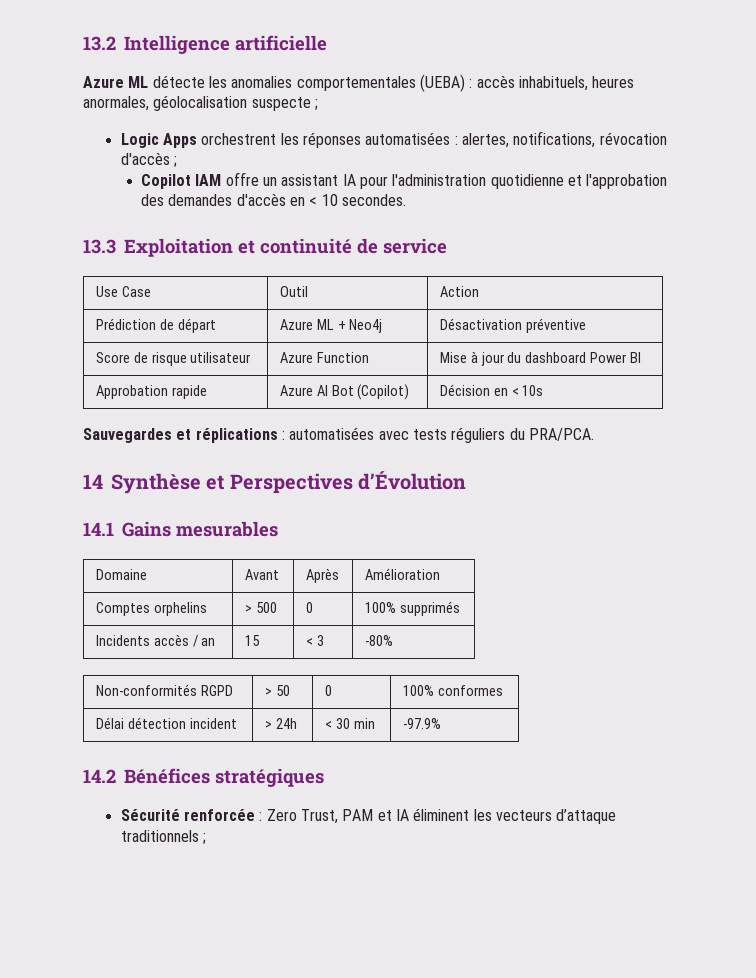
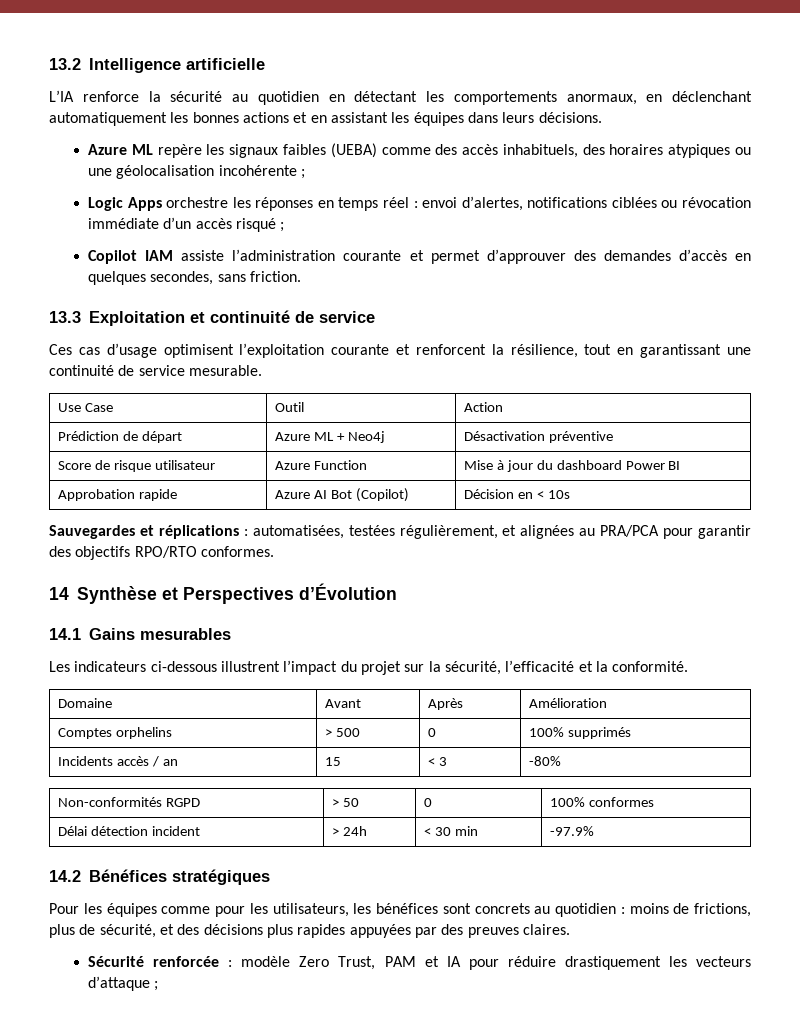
[83,74,635,92] [83,95,311,111] Azure ML détecte les anomalies comportementales (UEBA) : accès inhabituels, heures anormales, géolocalisation suspecte -> [49,90,752,105] [49,112,602,126] [88,143,751,158] [88,165,297,179] L’IA renforce la sécurité au quotidien en détectant les comportements anormaux, en déclenchant automatiquement les bonnes actions et en assistant les équipes dans leurs décisions. // Azure ML repère les signaux faibles (UEBA) comme des accès inhabituels, des horaires atypiques ou une géolocalisation incohérente
[201,133,277,145] orchestrent -> [166,197,229,208] orchestre
[365,131,667,148] [120,152,178,167] [140,172,668,189] [140,193,406,206] automatisées : alertes, notifications, révocation d'accès ; // Copilot IAM offre un assistant IA pour l'administration quotidienne et l'approbation des demandes d'accès en < 10 secondes. -> [317,196,751,211] [88,217,285,232] [88,249,751,264] [88,271,302,285] en temps réel : envoi d’alertes, notifications ciblées ou révocation immédiate d’un accès risqué ; // Copilot IAM assiste l’administration courante et permet d’approuver des demandes d’accès en quelques secondes, sans friction.
(447, 246) none -> [49,343,751,358] [49,365,262,376] // Ces cas d’usage optimisent l’exploitation courante et renforcent la résilience, tout en garantissant une continuité de service mesurable.
[289,427,594,443] automatisées avec tests réguliers du PRA/PCA. -> [252,525,751,539] [49,546,274,560] automatisées, testées régulièrement, et alignées au PRA/PCA pour garantir des objectifs RPO/RTO conformes.
(278, 529) none -> [49,660,689,675] // Les indicateurs ci-dessous illustrent l’impact du projet sur la sécurité, l’efficacité et la conformité.
(324, 777) none -> [49,903,751,917] [49,924,570,938] // Pour les équipes comme pour les utilisateurs, les bénéfices sont concrets au quotidien : moins de frictions, plus de sécurité, et des décisions plus rapides appuyées par des preuves claires.
(263, 816) none -> [241,956,291,967] modèle
[413,808,470,821] éliminent -> [468,956,661,970] pour réduire drastiquement
[120,830,199,842] traditionnels -> (151, 983) none

